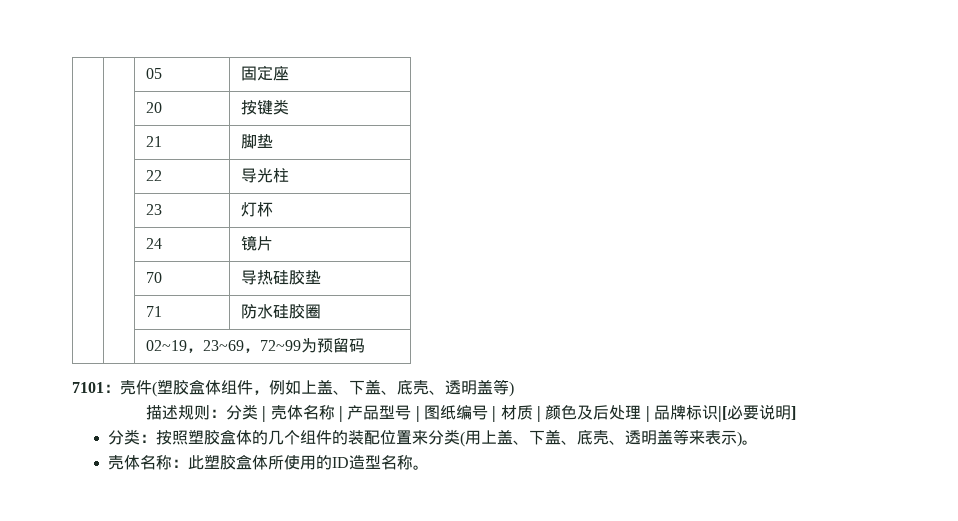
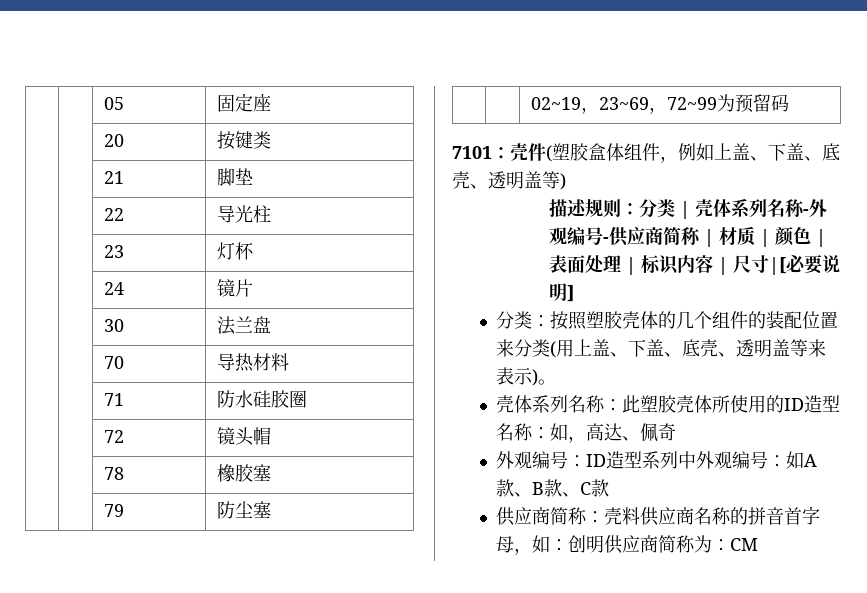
(273, 243) none -> [104,319,125,332] [217,316,272,335] // | | 30 | 法兰盘
[272,270,321,285] 硅胶垫 -> [253,353,290,371] 材料
(321, 311) none -> [104,430,125,443] [217,427,272,446] [104,467,125,480] [217,464,272,482] [104,504,125,517] [217,501,272,519] // | | 72 | 镜头帽 // | | 78 | 橡胶塞 // | | 79 | 防尘塞
[302,405,718,422] 名称 | 产品型号 | 图纸编号 | 材质 | 颜色及后处理 | 品牌标识 -> [731,198,828,218] [549,226,827,247] [549,255,770,275] 系列名称-外观编号-供应商简称 | 材质 | 颜色 | 表面处理 | 标识内容 | 尺寸
[220,430,237,445] 盒 -> [622,311,641,329] 壳
(141, 462) none -> [532,395,569,413] 系列
[236,455,253,470] 盒 -> [676,395,695,413] 壳
[413,465,430,470] 。 -> [532,423,677,443] [496,451,818,469] [496,479,610,497] [496,506,821,526] [496,535,759,555] ：如，高达、佩奇 // 外观编号：ID造型系列中外观编号：如A款、B款、C款 // 供应商简称：壳料供应商名称的拼音首字母，如：创明供应商简称为：CM

